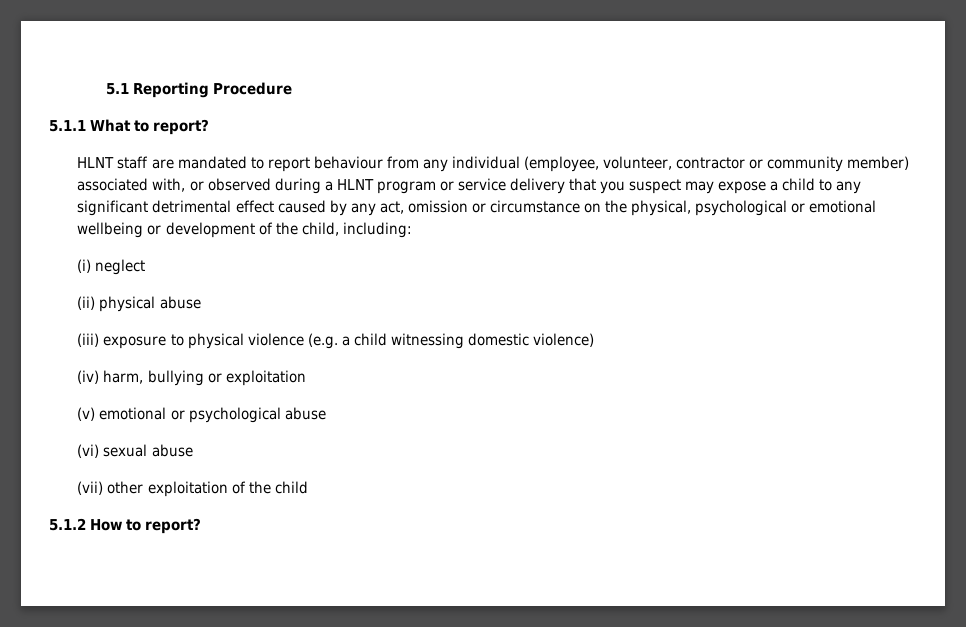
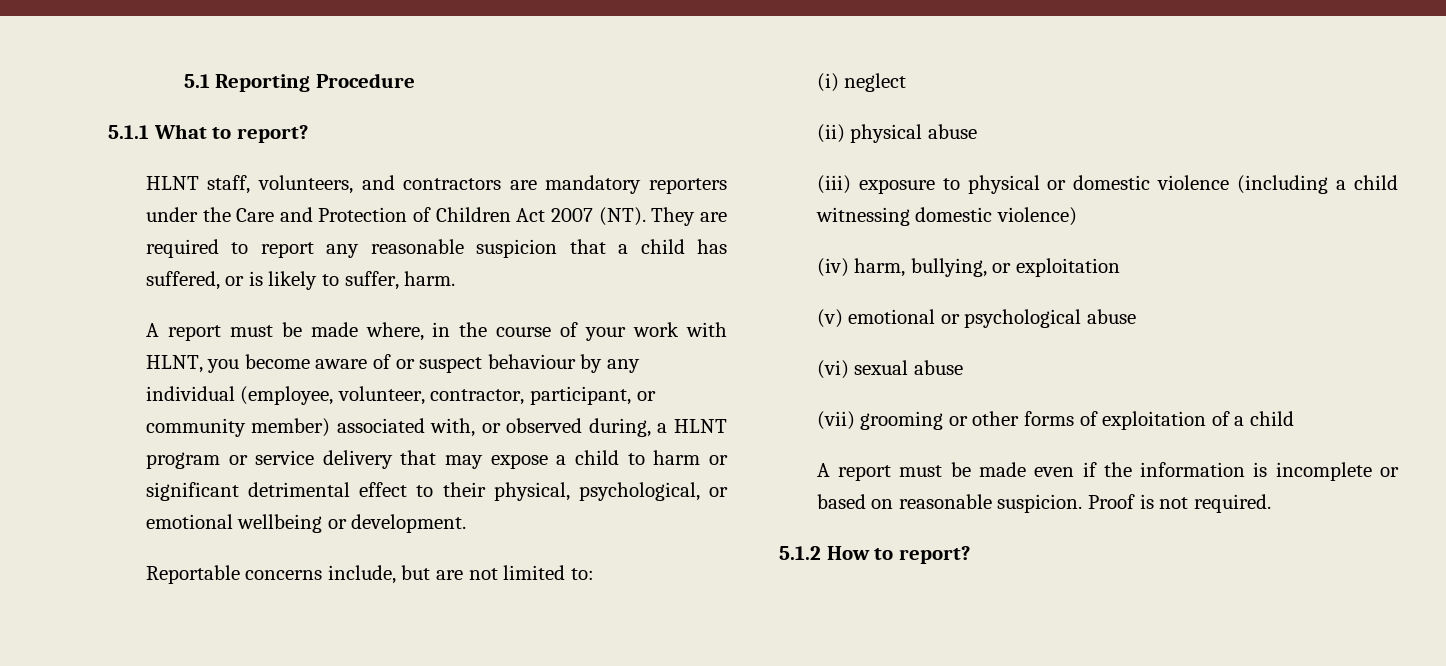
[117,156,419,172] staff are mandated to report behaviour from -> [207,175,727,194] [145,207,728,226] [145,239,728,258] [145,271,456,290] [145,322,728,341] [145,354,603,373] staff, volunteers, and contractors are mandatory reporters under the Care and Protection of Children Act 2007 (NT). They are required to report any reasonable suspicion that a child has suffered, or is likely to suffer, harm. // A report must be made where, in the course of your work with HLNT, you become aware of or suspect behaviour by
[676,157,746,169] contractor -> [430,386,632,405] contractor, participant,
[274,178,321,194] during -> [588,418,651,437] during,
[600,179,682,194] you suspect -> (437, 457) none
[836,181,862,194] any -> [653,450,729,465] harm or
[277,200,877,216] [77,222,412,238] caused by any act, omission or circumstance on the physical, psychological or emotional wellbeing or development of the child, including: -> [416,482,728,501] [145,514,467,533] [145,565,594,584] to their physical, psychological, or emotional wellbeing or development. // Reportable concerns include, but are not limited to:
[247,333,338,349] violence (e.g. -> [1047,175,1329,194] or domestic violence (including
[147,370,204,386] bullying -> [910,258,987,277] bullying,
[107,481,308,497] other exploitation of the child -> [860,411,1294,430] [816,462,1399,481] [816,494,1271,513] grooming or other forms of exploitation of a child // A report must be made even if the information is incomplete or based on reasonable suspicion. Proof is not required.

